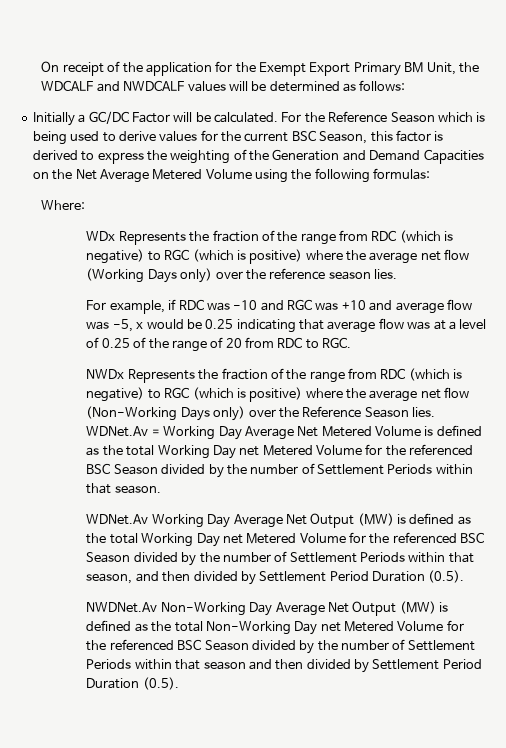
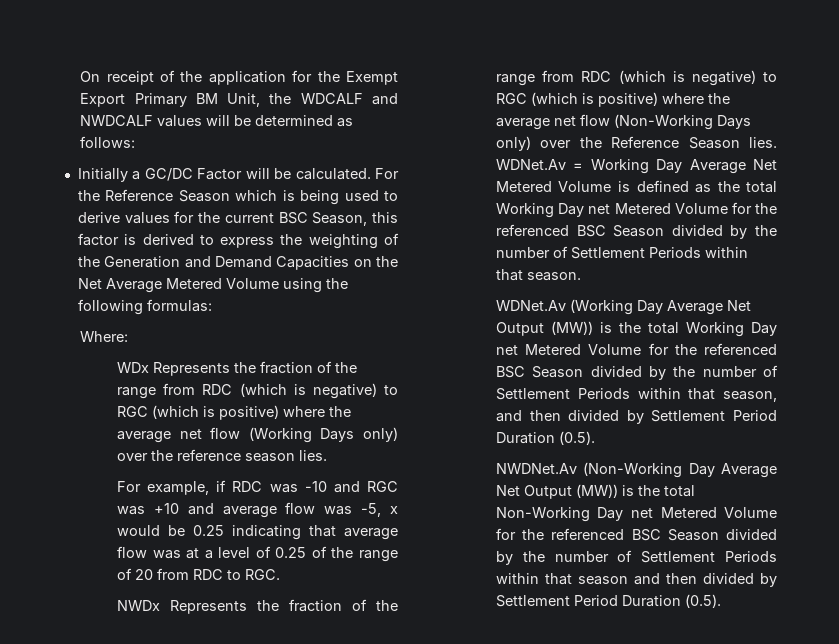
[151,513,471,528] Working Day Average Net Output (MW) is defined as -> [569,299,751,315] [495,321,612,336] (Working Day Average Net Output (MW)) is
[160,601,449,616] [86,620,148,632] Non-Working Day Average Net Output (MW) is defined as -> [583,462,777,478] [495,484,634,499] (Non-Working Day Average Net Output (MW)) is

